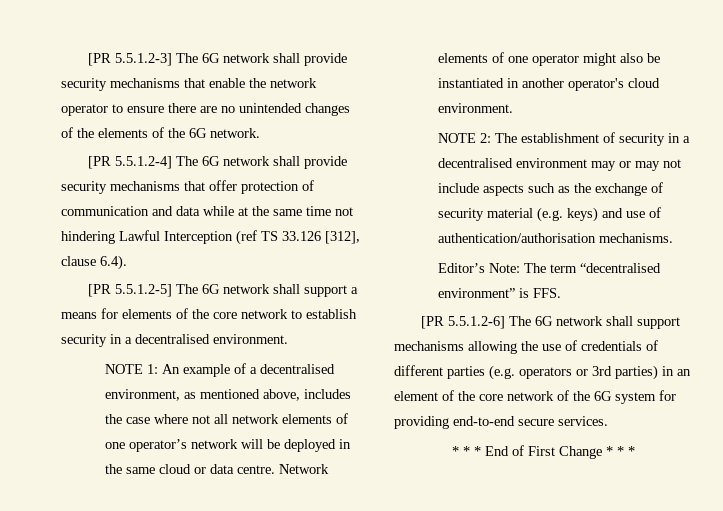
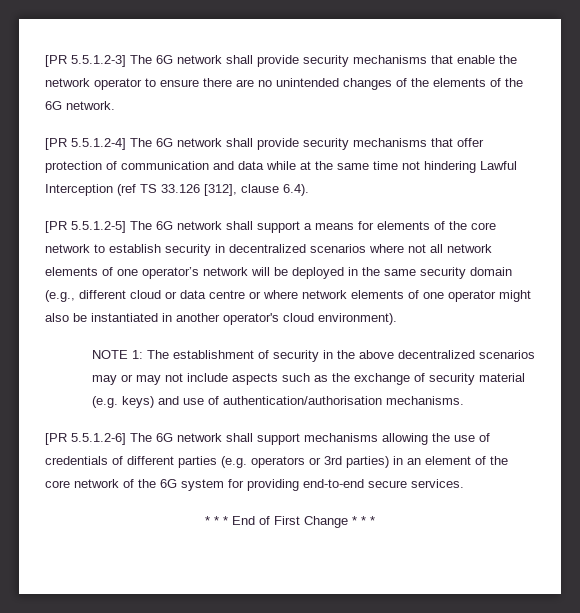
[125,334,288,344] [105,363,336,377] [105,389,352,401] [105,414,151,424] a decentralised environment. // NOTE 1: An example of a decentralised environment, as mentioned above, includes the case -> [229,244,366,253] decentralized scenarios
[159,464,330,474] cloud or data centre. Network -> [420,267,512,279] [45,290,347,302] security domain (e.g., different cloud or data centre or where network
[438,103,514,113] [438,133,492,143] environment. // NOTE 2: -> [318,313,397,325] [91,350,143,359] environment). // NOTE 1:
[683,136,691,143] [438,158,588,168] a decentralised environment -> [336,350,535,359] the above decentralized scenarios
[438,263,662,273] [438,288,562,298] // Editor’s Note: The term “decentralised environment” is FFS. -> (464, 400) none

